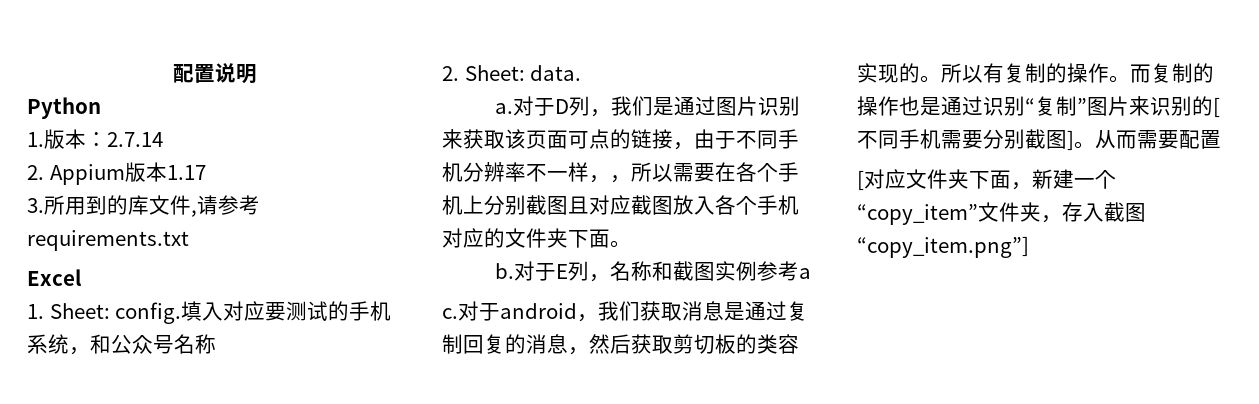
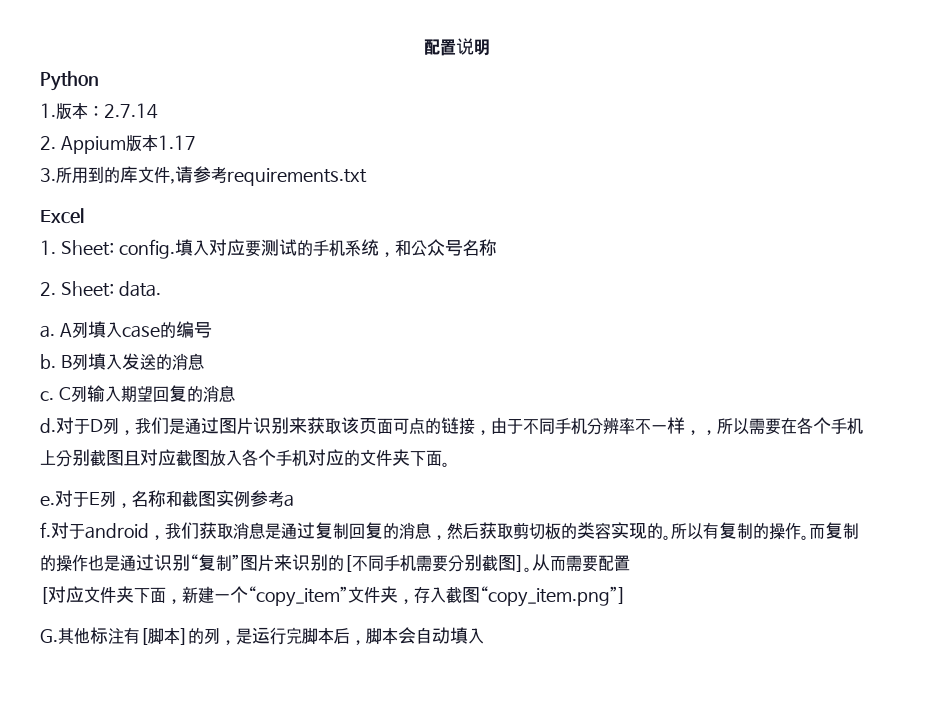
(514, 108) none -> [59,321,212,338] [40,353,204,371] [40,385,235,403] [40,418,56,433] A列填入case的编号 // b. B列填入发送的消息 // c. C列输入期望回复的消息 // d.
[495,263,515,279] b. -> [40,496,55,506] e.
[442,308,458,319] c. -> [40,522,51,538] f.
(1029, 247) none -> [40,627,484,645] // G.其他标注有[脚本]的列，是运行完脚本后，脚本会自动填入

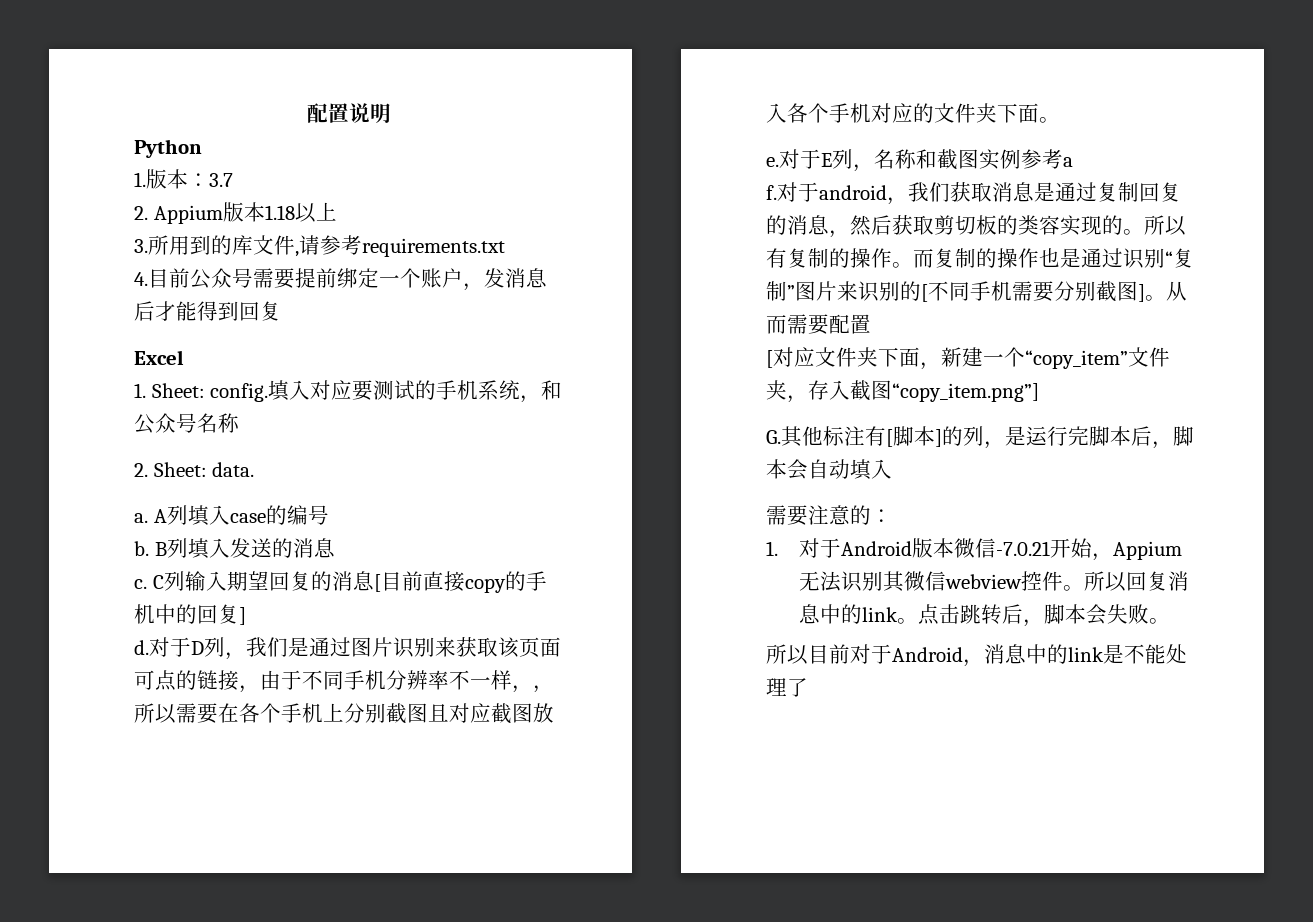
[104,103,158,119] 2.7.14 -> [209,173,233,187] 3.7
[157,135,196,150] 1.17 -> [264,202,337,223] 1.18以上
(367, 177) none -> [134,268,547,291] [134,301,281,321] // 4.目前公众号需要提前绑定一个账户，发消息后才能得到回复
(235, 393) none -> [373,571,547,593] [134,604,246,625] [目前直接copy的手机中的回复]
(484, 636) none -> [766,505,892,526] [766,538,1183,561] [799,571,1190,592] [799,604,1171,627] [766,644,1187,667] [766,678,808,697] // 需要注意的： // 1.对于Android版本微信-7.0.21开始，Appium无法识别其微信webview控件。所以回复消息中的link。点击跳转后，脚本会失败。 // 所以目前对于Android，消息中的link是不能处理了

